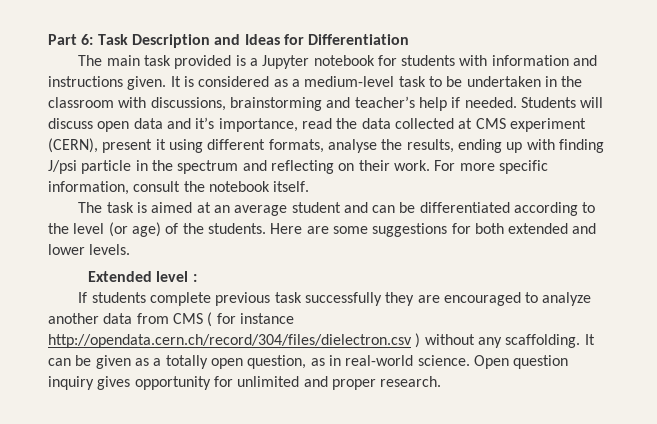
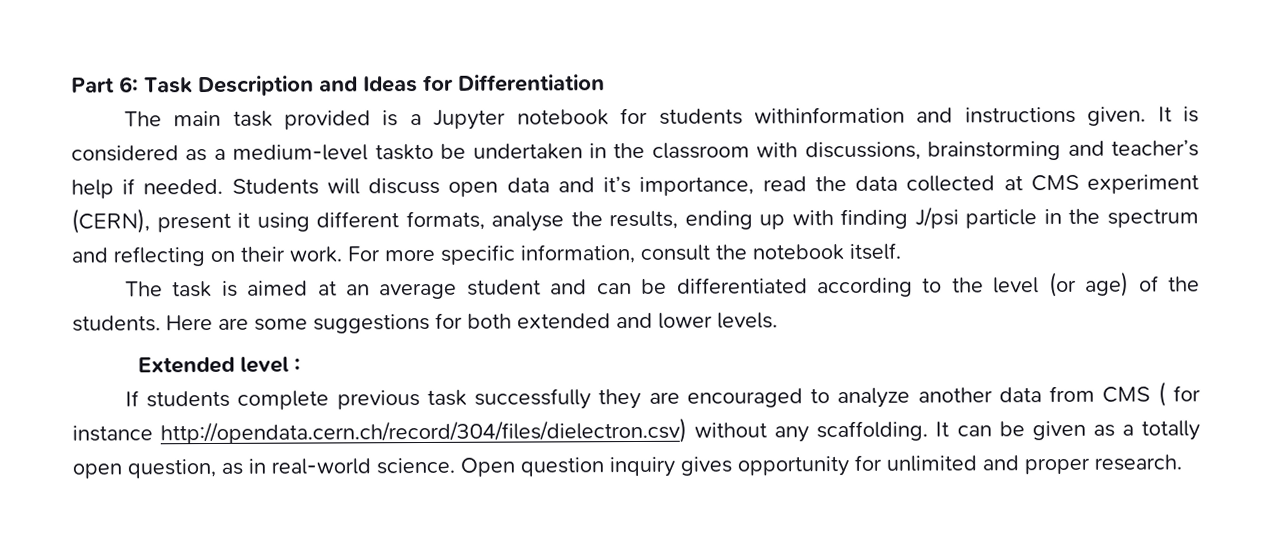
[459,55,569,66] with information -> [753,106,905,124] withinformation
[398,76,442,87] task to -> [374,143,434,161] taskto
[48,333,421,348] http://opendata.cern.ch/record/304/files/dielectron.csv ) -> [160,417,688,446] http://opendata.cern.ch/record/304/files/dielectron.csv)

